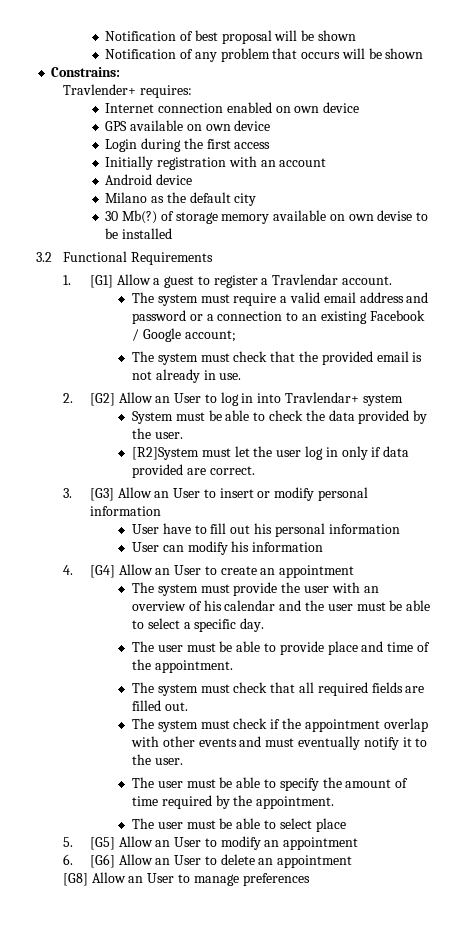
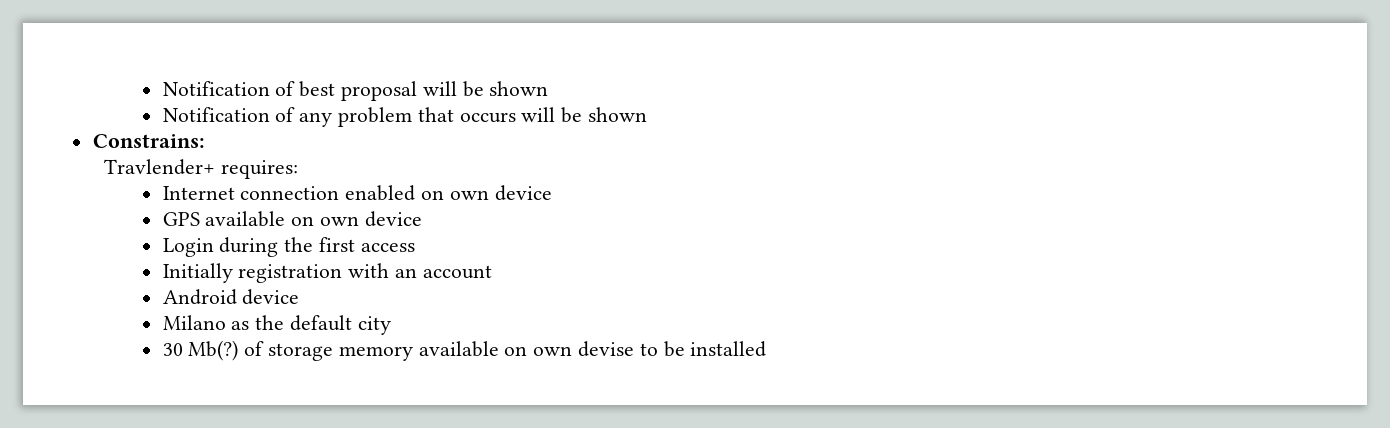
[36,251,213,265] [62,274,393,288] [132,292,429,306] [132,310,425,324] [132,328,236,342] [132,351,423,365] [132,369,242,383] [62,392,403,406] [132,410,428,424] [132,428,183,439] [132,446,410,460] [132,464,255,478] [62,487,369,501] [89,506,161,516] [132,523,400,537] [132,541,324,555] [62,564,355,578] [132,582,379,596] [132,600,431,611] [132,618,265,632] [132,641,430,655] [132,659,233,673] [132,682,425,696] [132,700,188,711] [132,718,428,732] [131,736,428,750] [132,754,183,765] [132,777,409,791] [132,795,335,809] [132,818,346,832] [62,836,359,850] [62,854,353,868] [62,872,310,886] // 3.2 Functional Requirements // 1. [G1] Allow a guest to register a Travlendar account. // The system must require a valid email address and password or a connection to an existing Facebook / Google account; // The system must check that the provided email is not already in use. // 2. [G2] Allow an User to log in into Travlendar+ system // System must be able to check the data provided by the user. // [R2]System must let the user log in only if data provided are correct. // 3. [G3] Allow an User to insert or modify personal information // User have to fill out his personal information // User can modify his information // 4. [G4] Allow an User to create an appointment // The system must provide the user with an overview of his calendar and the user must be able to select a specific day. // The user must be able to provide place and time of the appointment. // The system must check that all required fields are filled out. // The system must check if the appointment overlap with other events and must eventually notify it to the user. // The user must be able to specify the amount of time required by the appointment. // The user must be able to select place // 5. [G5] Allow an User to modify an appointment // 6. [G6] Allow an User to delete an appointment // [G8] Allow an User to manage preferences -> (767, 349) none

